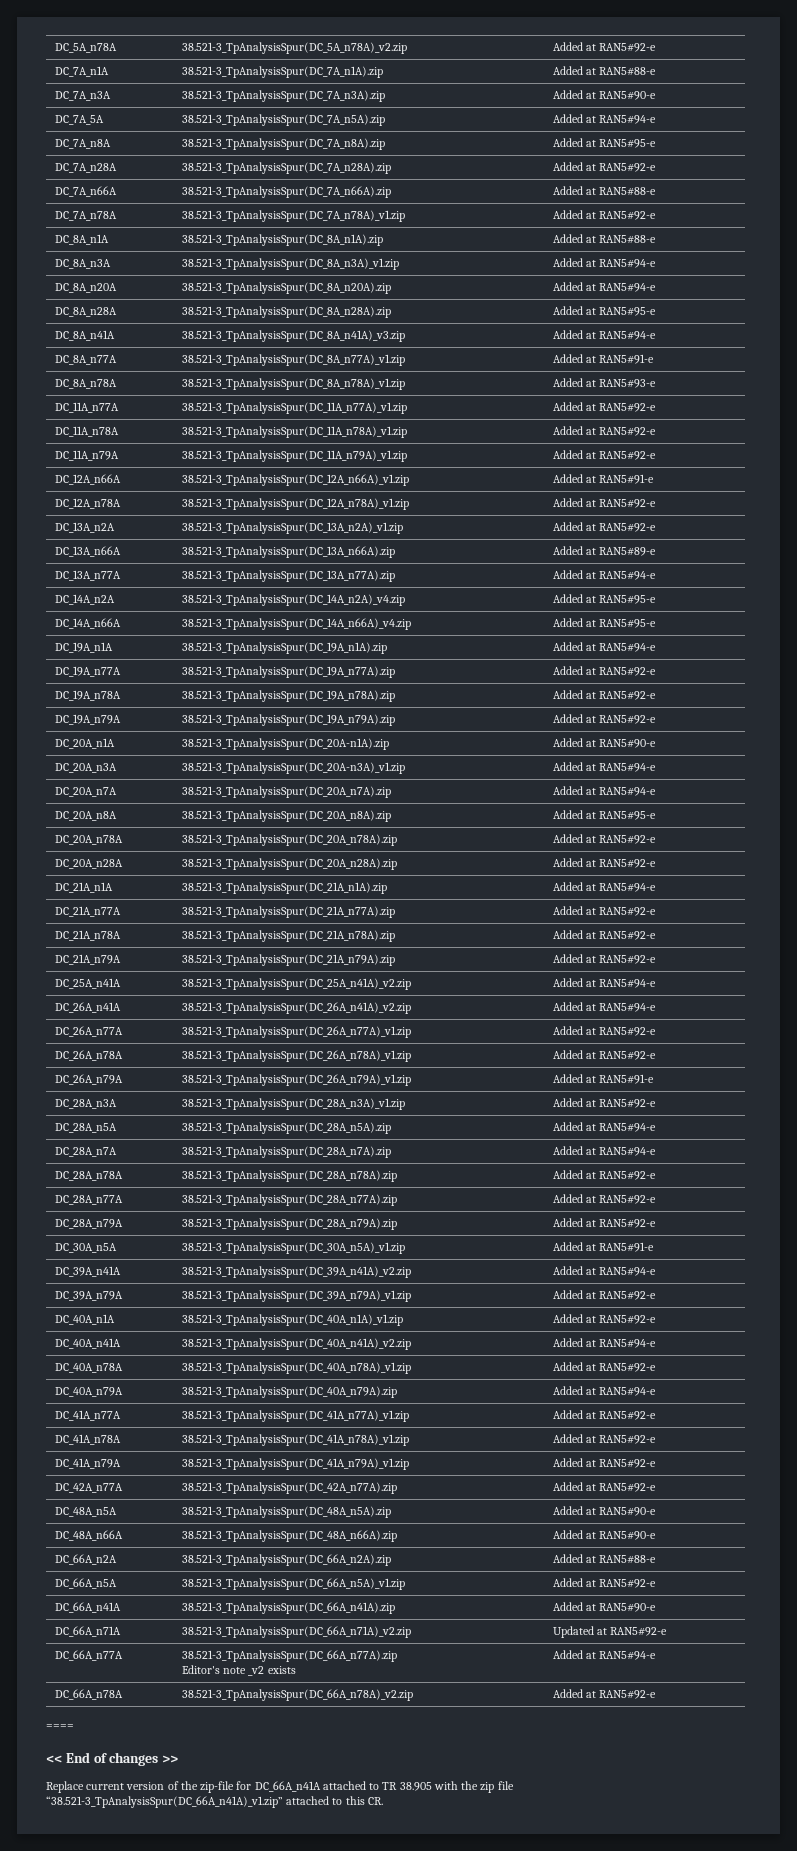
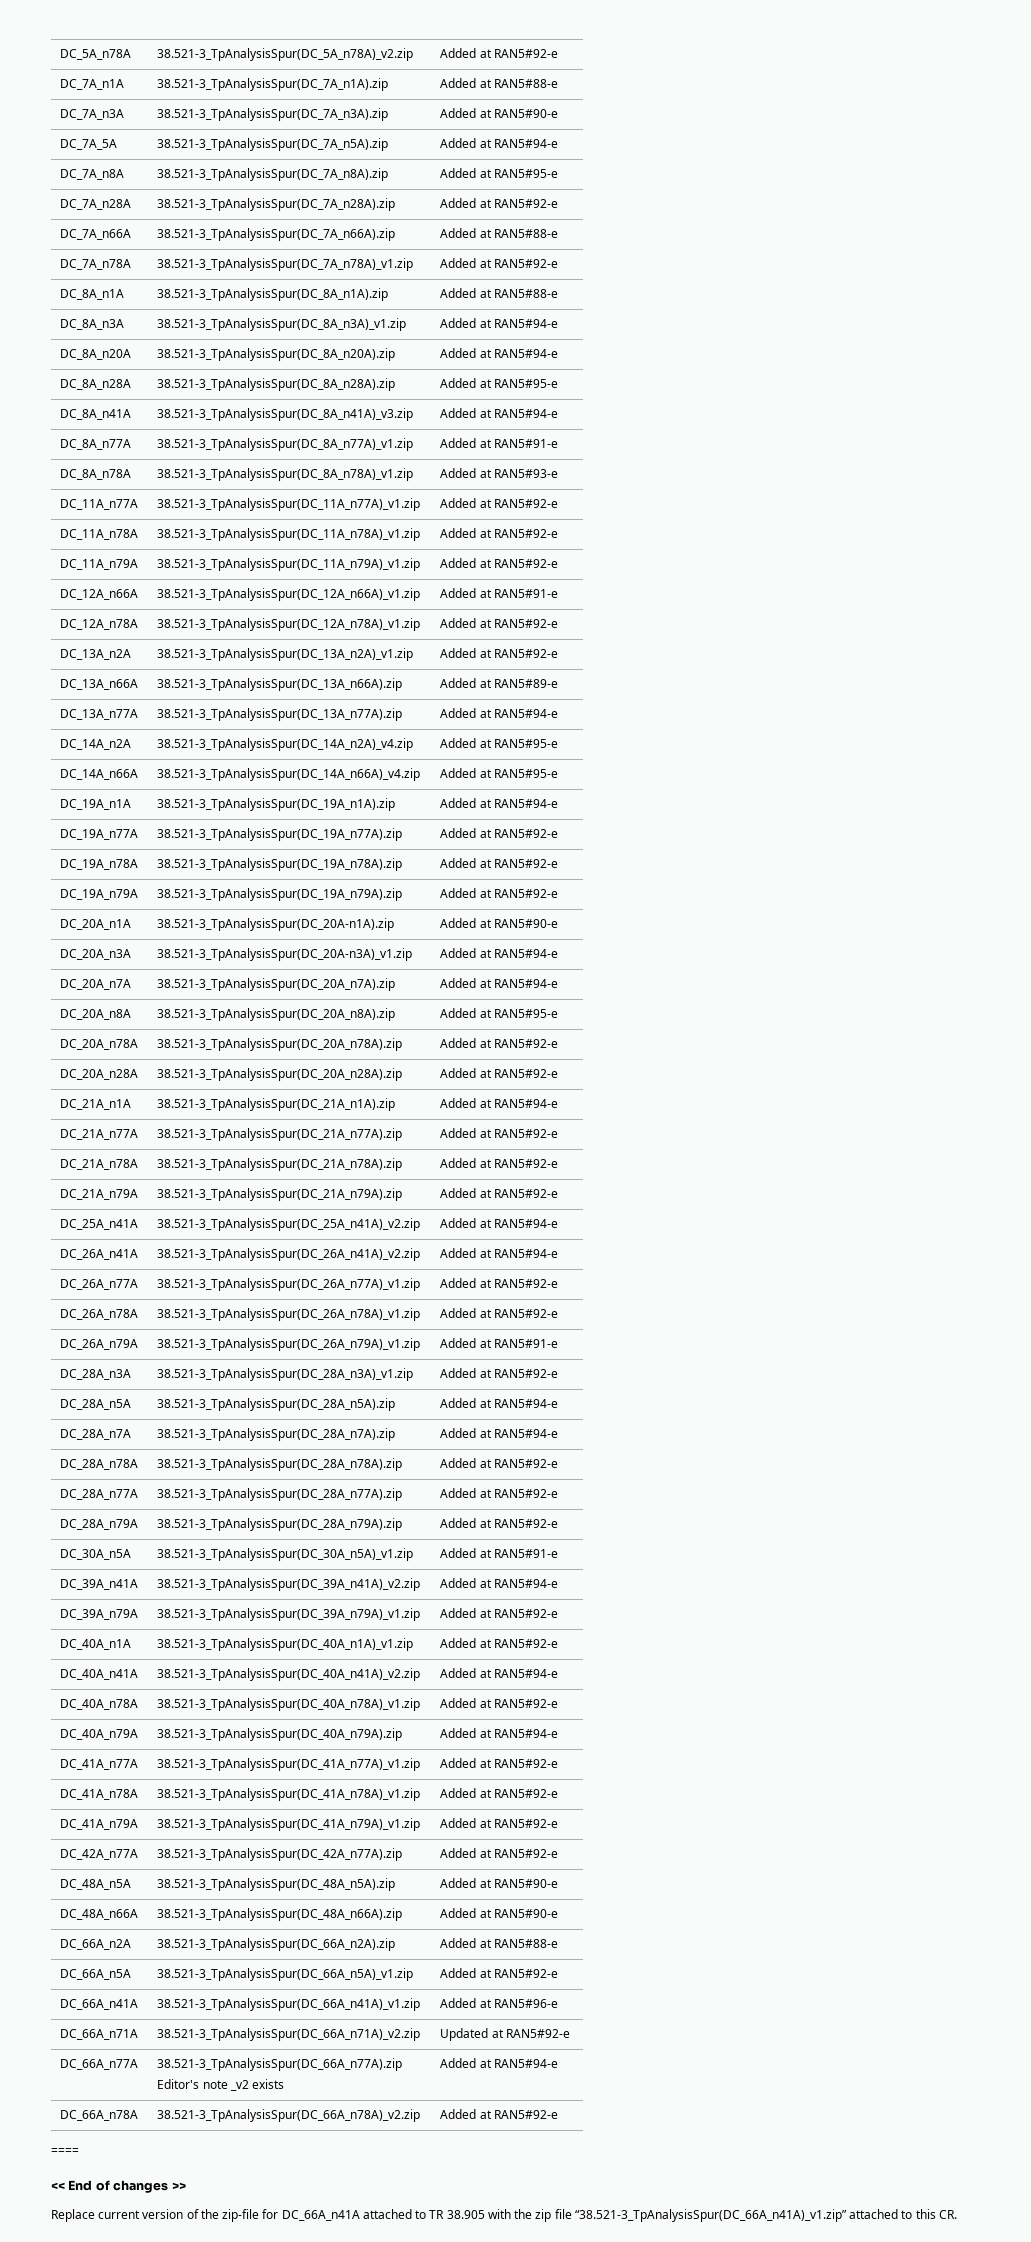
[181,1602,395,1614] [552,1602,657,1612] 38.521-3_TpAnalysisSpur(DC_66A_n41A).zip | Added at RAN5#90-e -> [157,1998,421,2011] [440,1998,558,2008] 38.521-3_TpAnalysisSpur(DC_66A_n41A)_v1.zip | Added at RAN5#96-e

